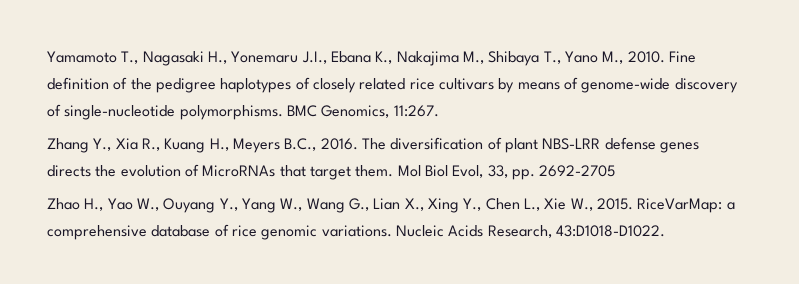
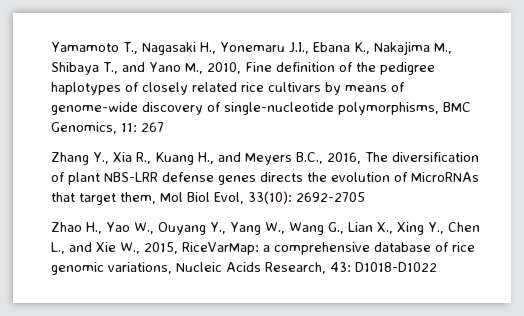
(561, 57) none -> [121,62,145,72] and
[627,51,665,63] 2010. -> [206,62,241,74] 2010,
[179,105,283,120] polymorphisms. -> [337,102,439,115] polymorphisms,
[393,105,439,117] 11:267. -> [120,122,164,132] 11: 267
(229, 144) none -> [217,152,241,162] and
[320,138,358,150] 2016. -> [326,152,361,164] 2016,
[355,165,394,177] them. -> [119,192,156,204] them,
[487,165,535,180] 33, pp. -> [247,191,292,204] 33(10):
(540, 204) none -> [68,242,92,252] and
[596,198,633,210] 2015. -> [143,242,178,254] 2015,
[321,225,392,237] variations. -> [107,262,172,274] variations,
[556,225,666,237] 43:D1018-D1022. -> [329,262,437,272] 43: D1018-D1022

